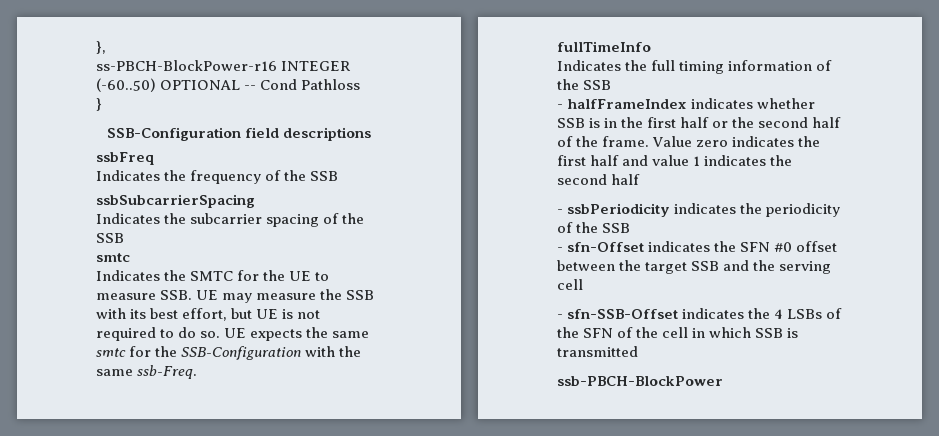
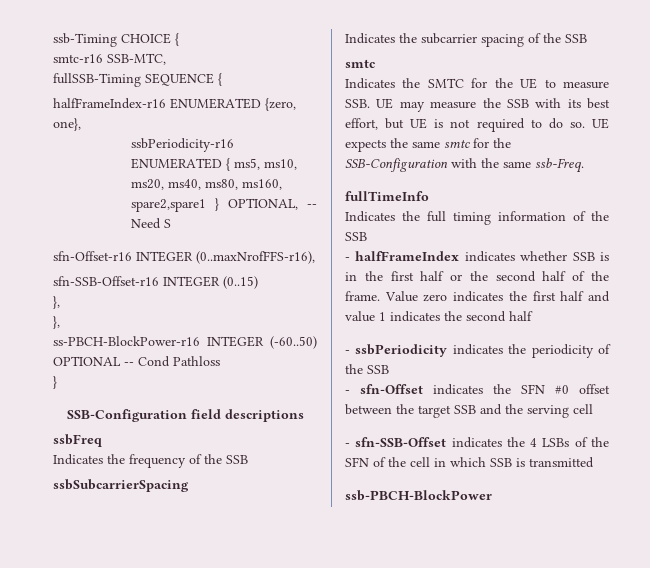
(96, 47) none -> [53,33,179,47] [53,53,166,65] [53,73,222,87] [53,98,296,111] [53,118,81,131] [130,138,234,152] [130,158,297,171] [130,179,282,190] [130,198,317,212] [130,218,171,229] [53,251,315,264] [53,276,258,289] [53,296,60,309] ssb-Timing CHOICE { // smtc-r16 SSB-MTC, // fullSSB-Timing SEQUENCE { // halfFrameIndex-r16 ENUMERATED {zero, one}, // ssbPeriodicity-r16 ENUMERATED { ms5, ms10, ms20, ms40, ms80, ms160, spare2,spare1 } OPTIONAL, -- Need S // sfn-Offset-r16 INTEGER (0..maxNrofFFS-r16), // sfn-SSB-Offset-r16 INTEGER (0..15) // }, //

